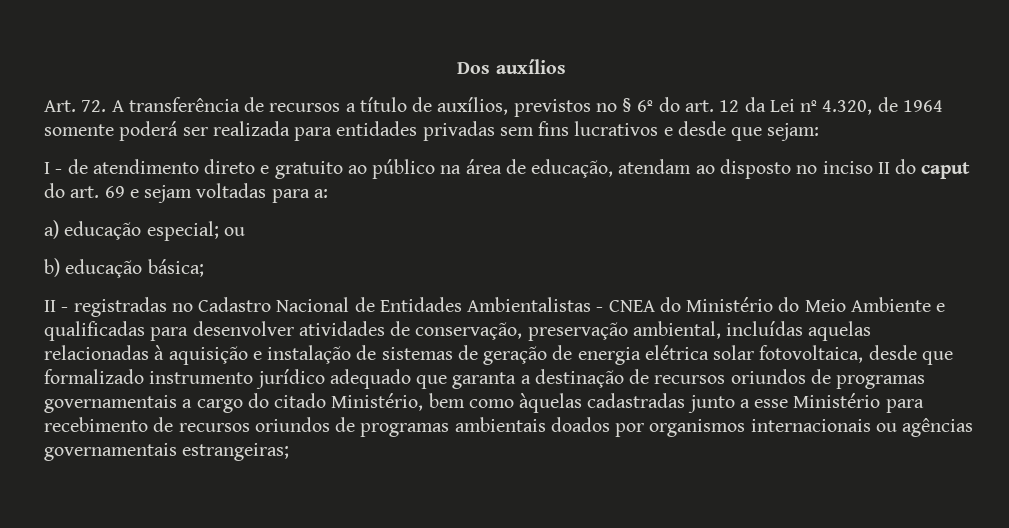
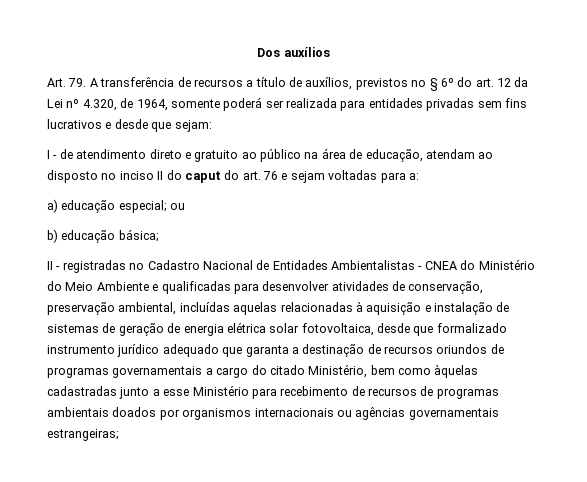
[81,100,107,112] 72. -> [68,78,87,87] 79.
[902,100,943,112] 1964 -> [136,99,168,111] 1964,
[104,186,125,198] 69 -> [263,171,278,180] 76
[254,417,330,432] oriundos -> (417, 392) none

